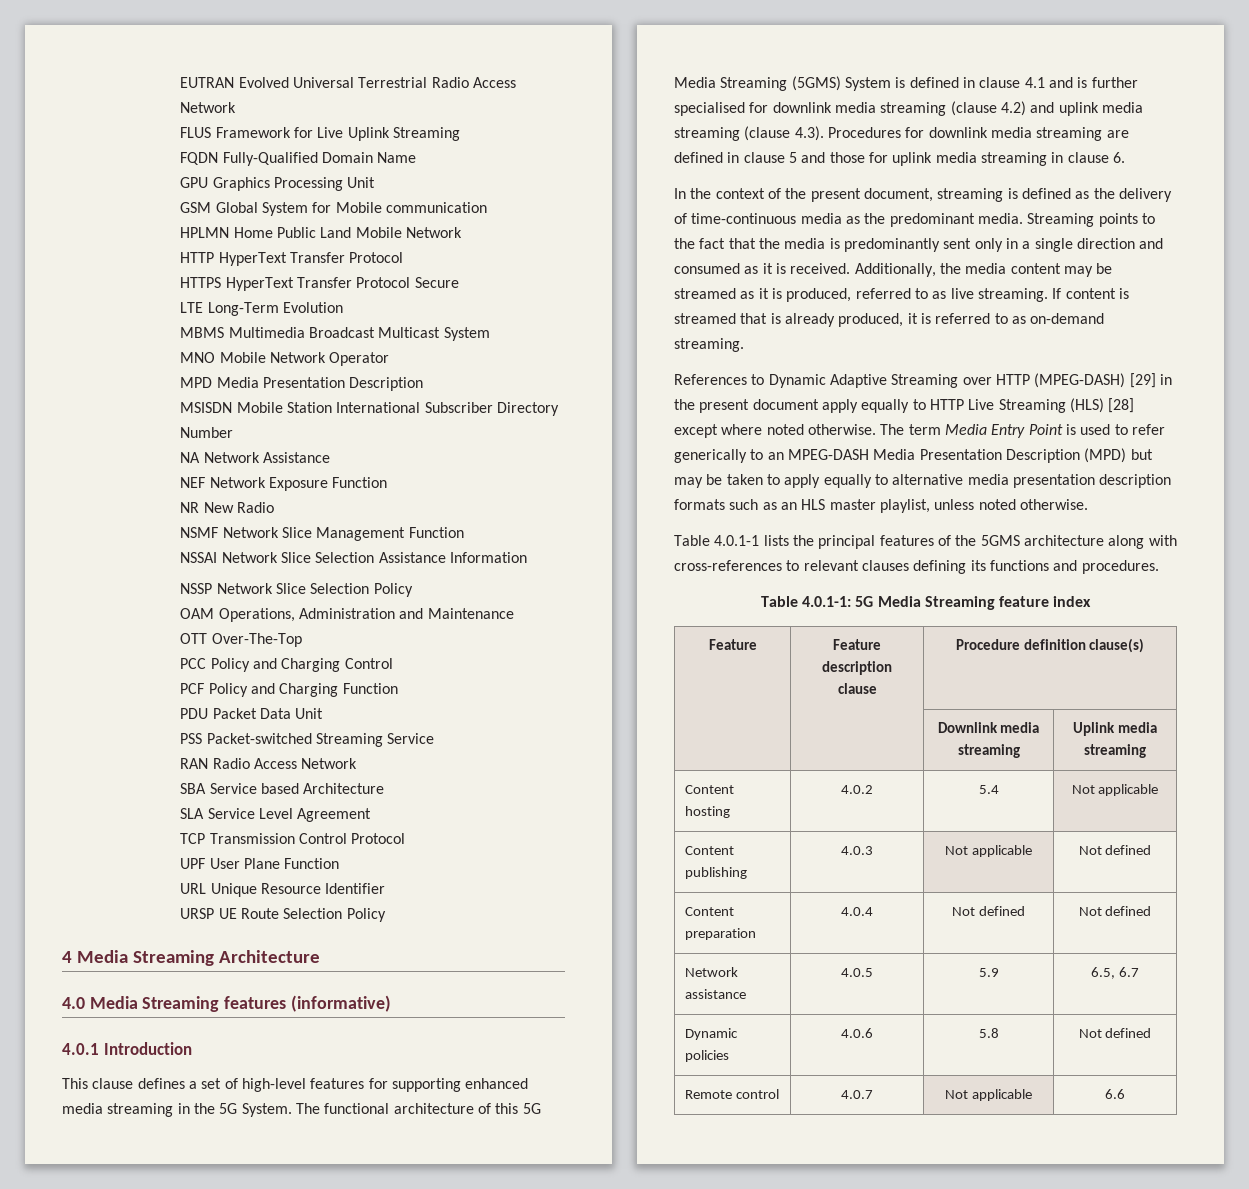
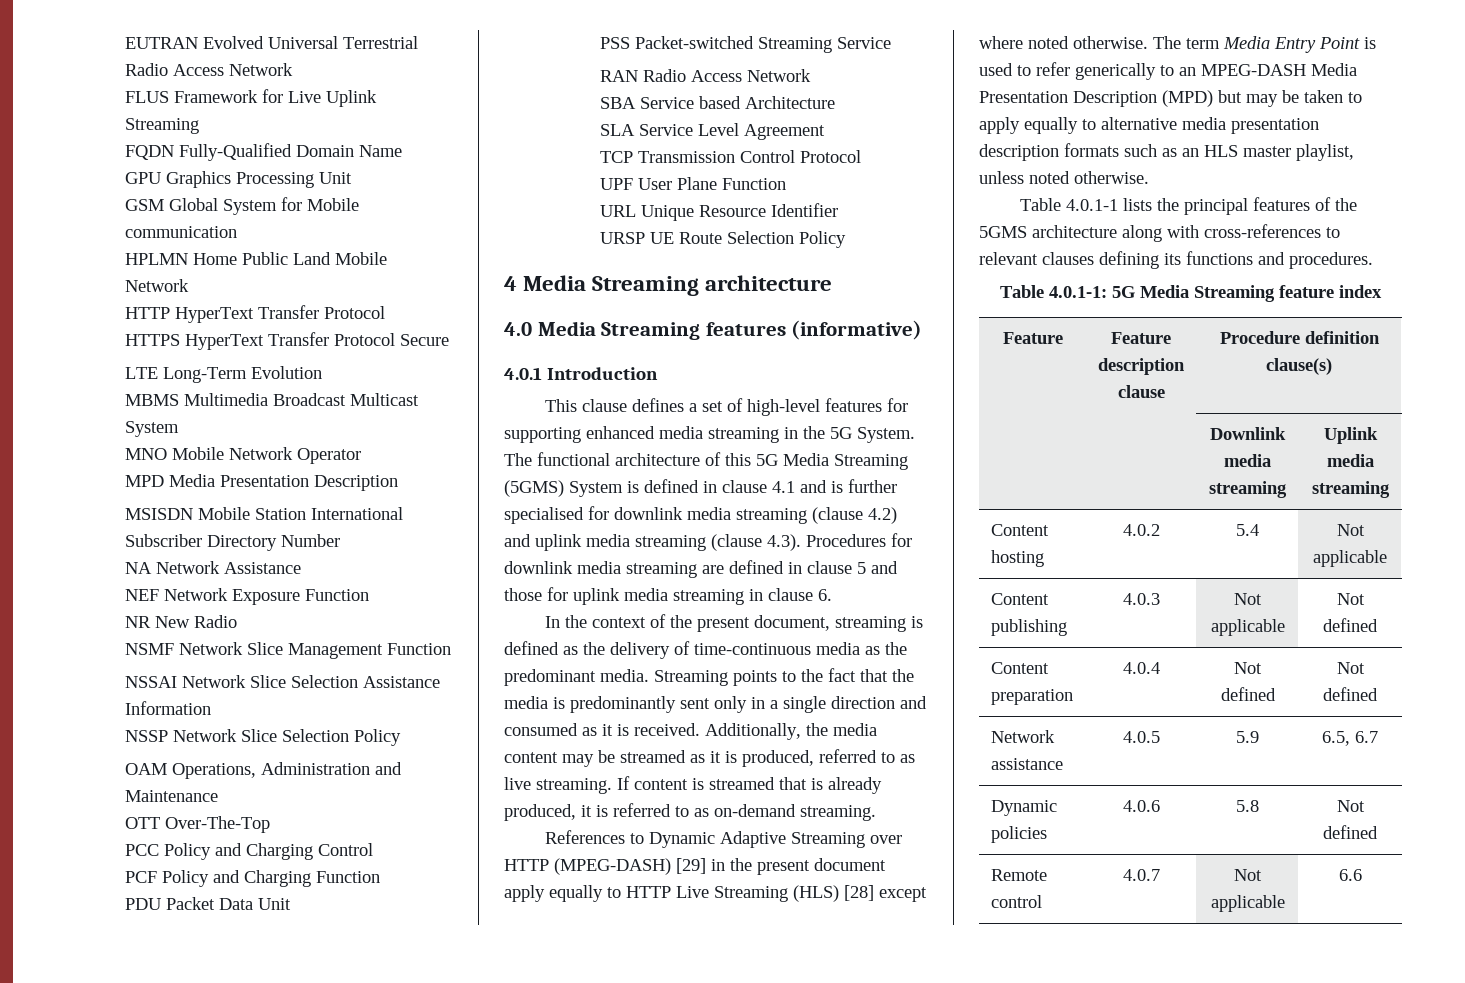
[218,950,320,963] Architecture -> [705,275,833,291] architecture

